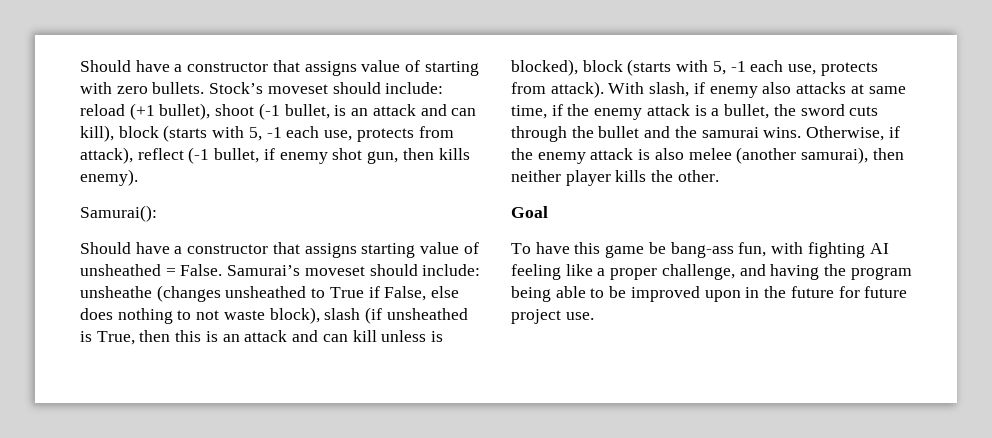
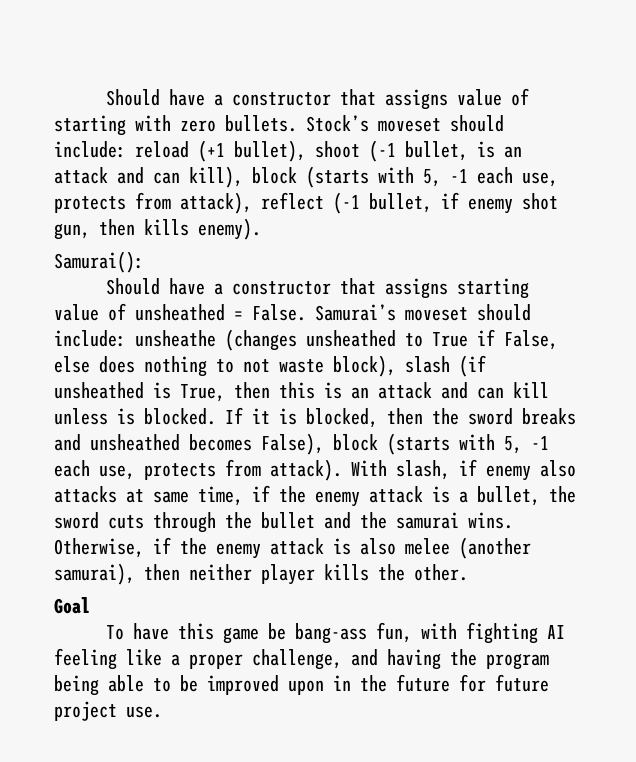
[511,59,578,76] blocked), -> [144,407,576,428] [54,433,324,455] blocked. If it is blocked, then the sword breaks and unsheathed becomes False),

